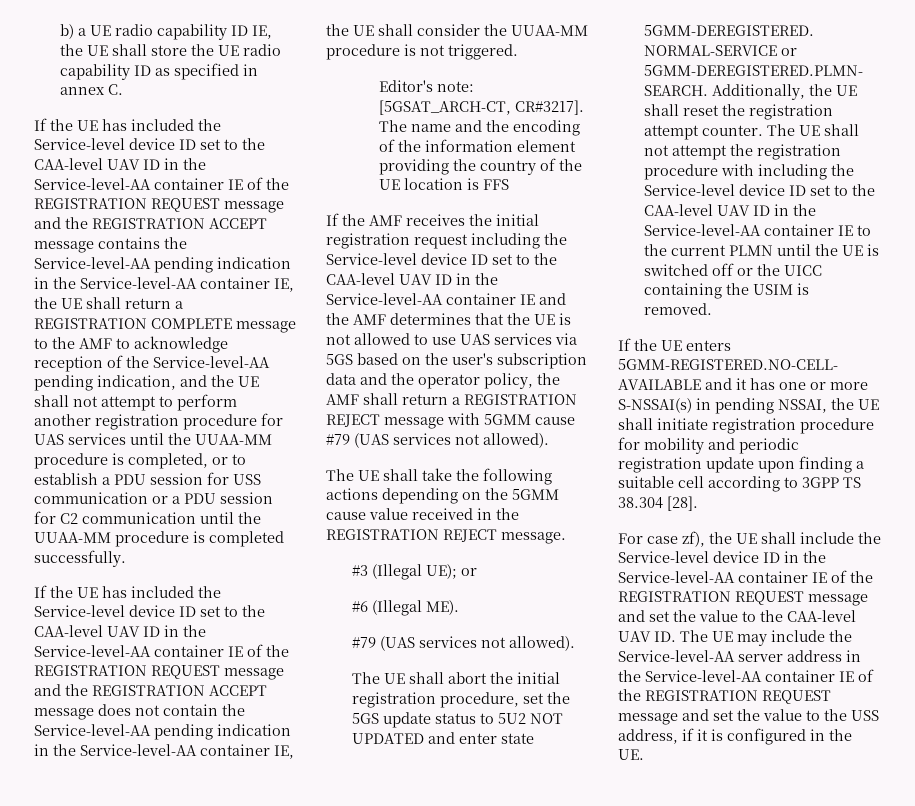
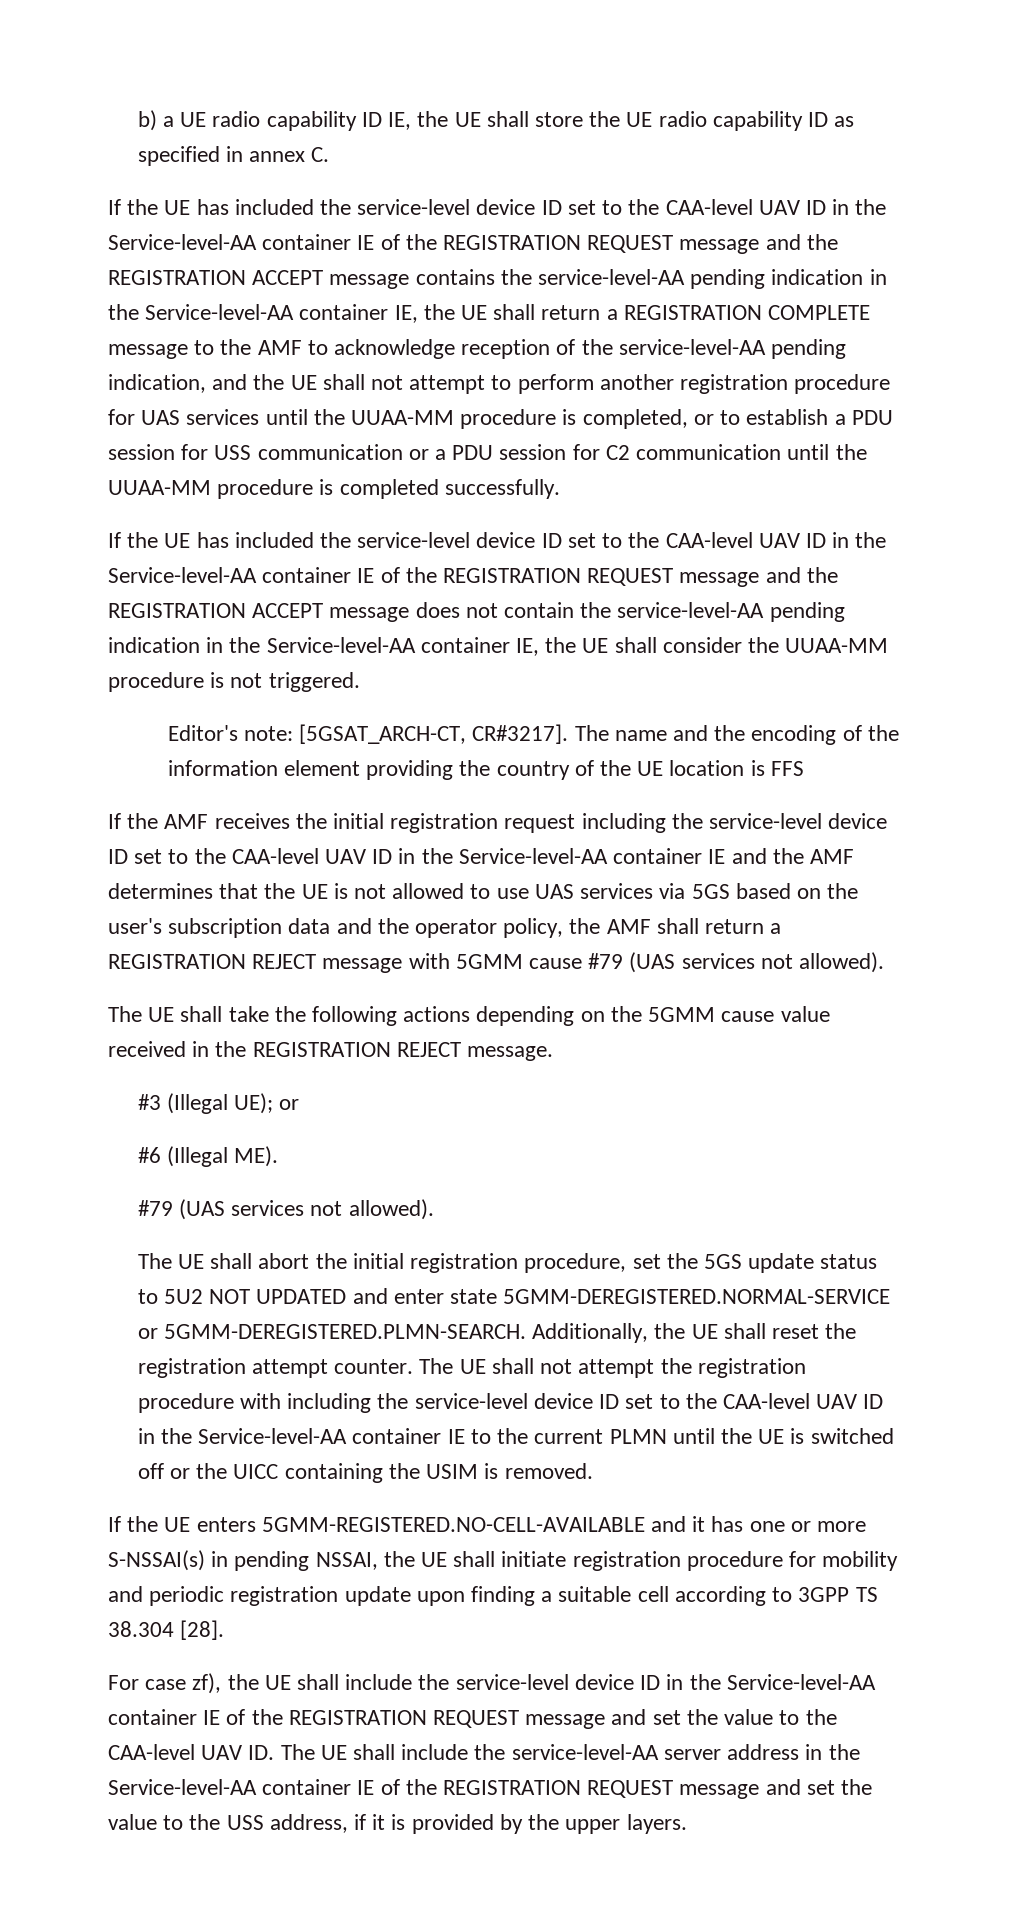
[34,138,125,150] Service-level -> [357,199,471,215] service-level
[34,257,151,269] Service-level-AA -> [538,269,686,285] service-level-AA
[153,356,270,368] Service-level-AA -> [618,339,766,355] service-level-AA
[34,605,125,617] Service-level -> [357,532,471,548] service-level
[34,724,151,736] Service-level-AA -> [617,602,765,618] service-level-AA
[326,253,417,265] Service-level -> [709,813,823,829] service-level
[644,184,736,196] Service-level -> [414,1393,528,1409] service-level
[618,551,709,563] Service-level -> [455,1674,569,1690] service-level
[737,630,852,646] [618,650,735,662] may include the Service-level-AA -> [353,1744,659,1760] shall include the service-level-AA
[727,728,852,745] [618,749,644,760] configured in the UE. -> [411,1814,687,1834] provided by the upper layers.

